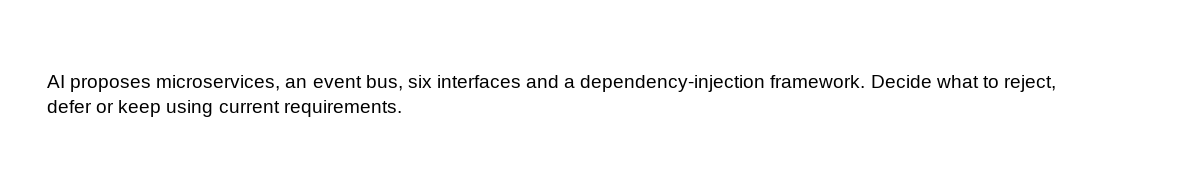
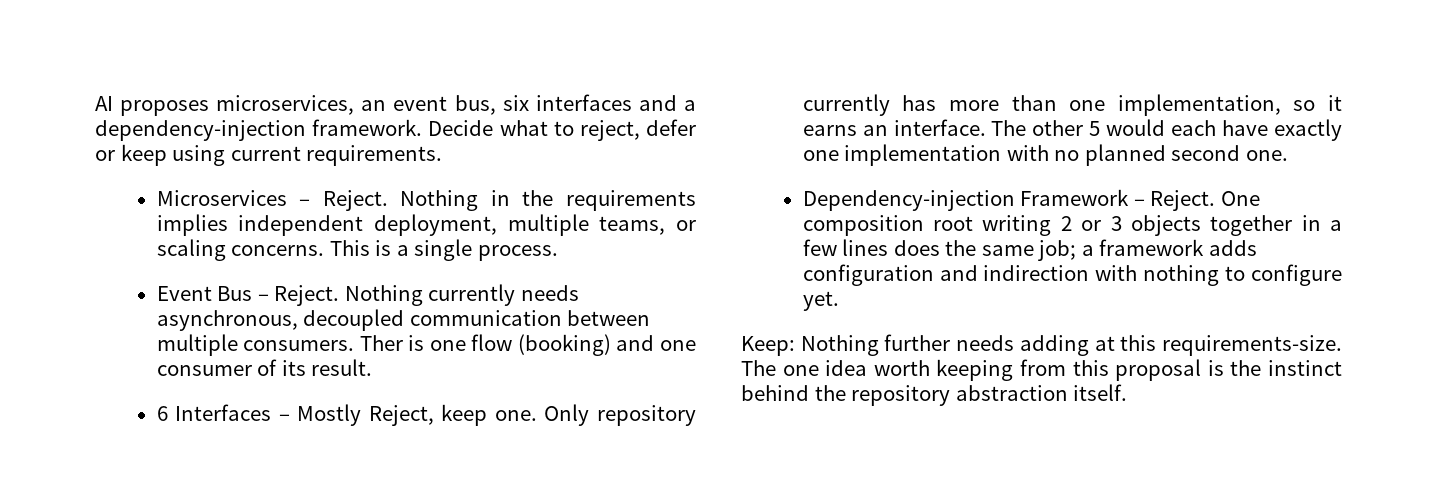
(402, 108) none -> [156,190,697,211] [156,214,697,236] [156,239,558,261] [156,284,579,306] [156,309,651,331] [156,334,697,356] [156,359,373,376] [156,404,697,426] [802,94,1342,116] [802,119,1342,141] [802,144,1288,166] [802,189,1260,211] [802,215,1342,236] [802,239,1257,261] [802,264,1342,286] [802,291,839,311] [741,334,1342,356] [741,359,1342,381] [741,384,1128,406] // Microservices – Reject. Nothing in the requirements implies independent deployment, multiple teams, or scaling concerns. This is a single process. // Event Bus – Reject. Nothing currently needs asynchronous, decoupled communication between multiple consumers. Ther is one flow (booking) and one consumer of its result. // 6 Interfaces – Mostly Reject, keep one. Only repository currently has more than one implementation, so it earns an interface. The other 5 would each have exactly one implementation with no planned second one. // Dependency-injection Framework – Reject. One composition root writing 2 or 3 objects together in a few lines does the same job; a framework adds configuration and indirection with nothing to configure yet. // Keep: Nothing further needs adding at this requirements-size. The one idea worth keeping from this proposal is the instinct behind the repository abstraction itself.

